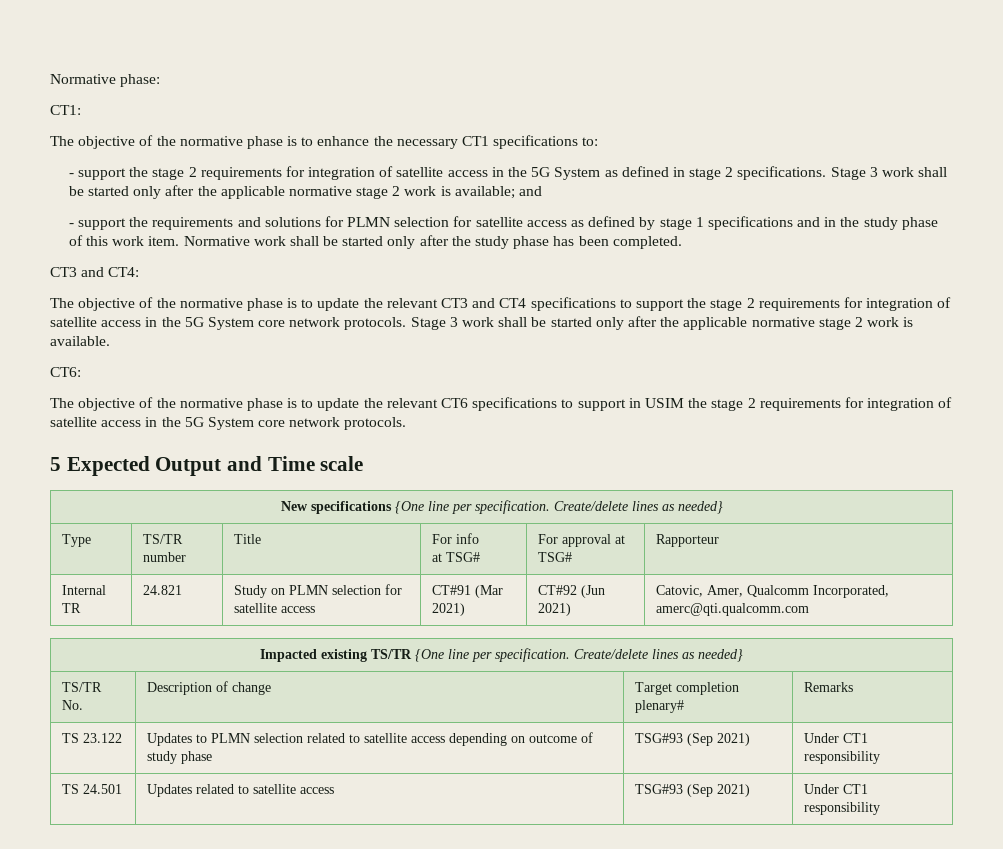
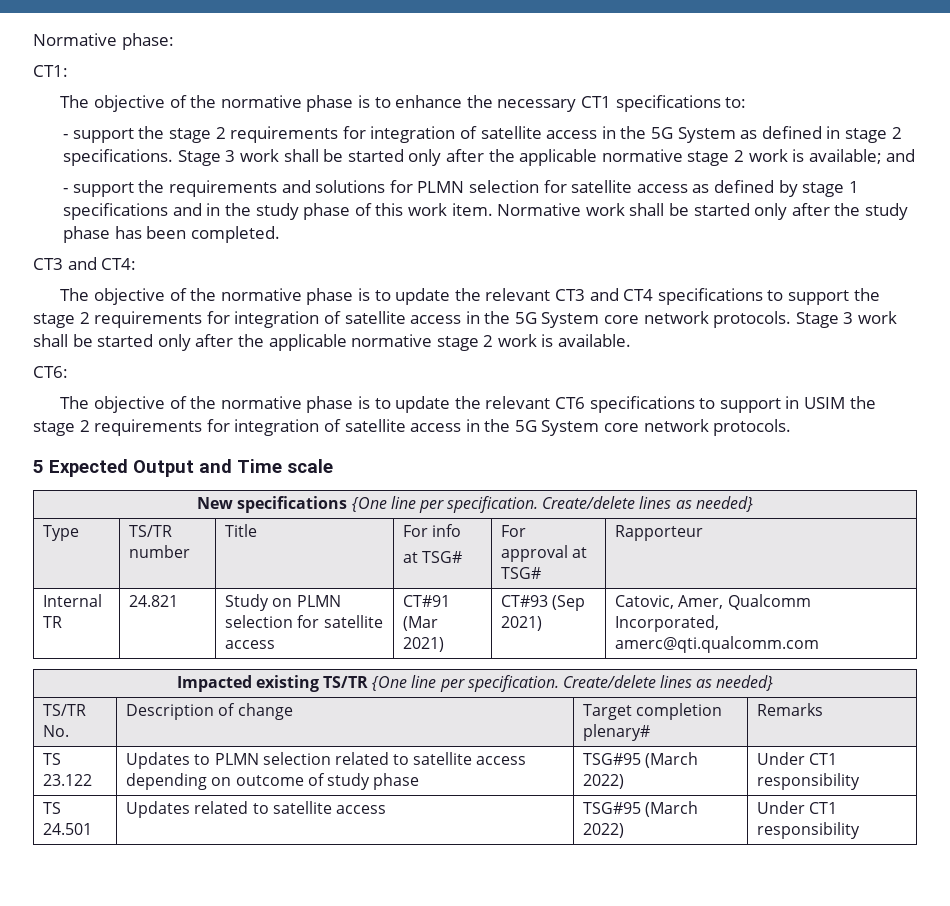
[537,585,605,598] CT#92 (Jun -> [501,595,586,611] CT#93 (Sep
[634,733,750,746] TSG#93 (Sep 2021) -> [583,752,699,768] [583,774,625,789] TSG#95 (March 2022)
[634,784,750,797] TSG#93 (Sep 2021) -> [583,801,699,817] [583,823,625,838] TSG#95 (March 2022)

